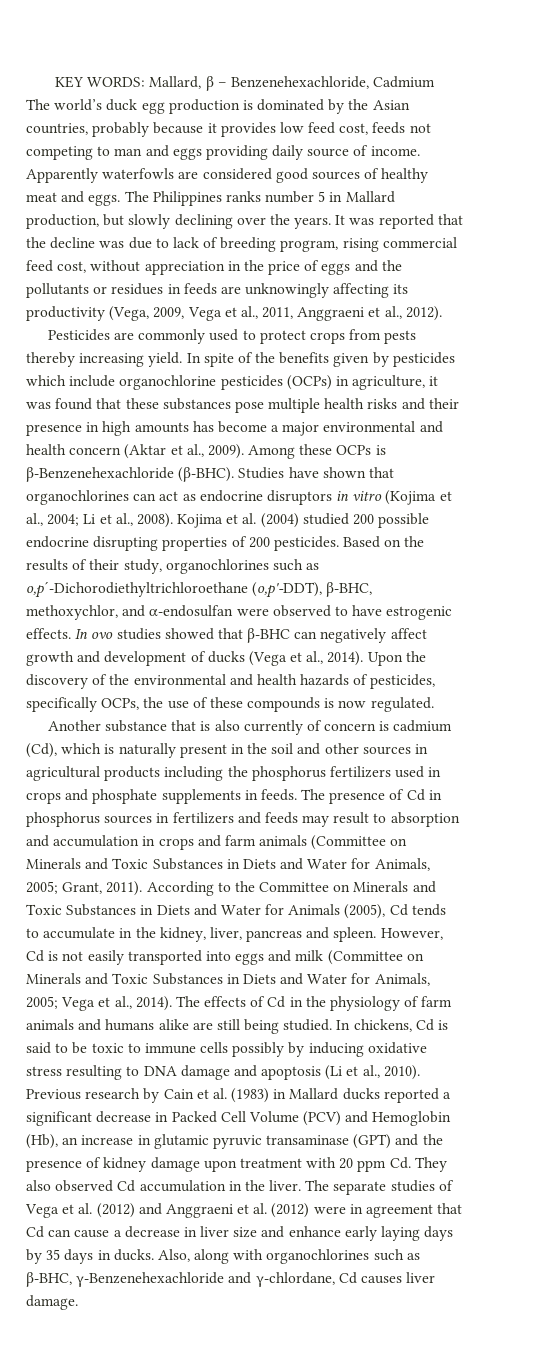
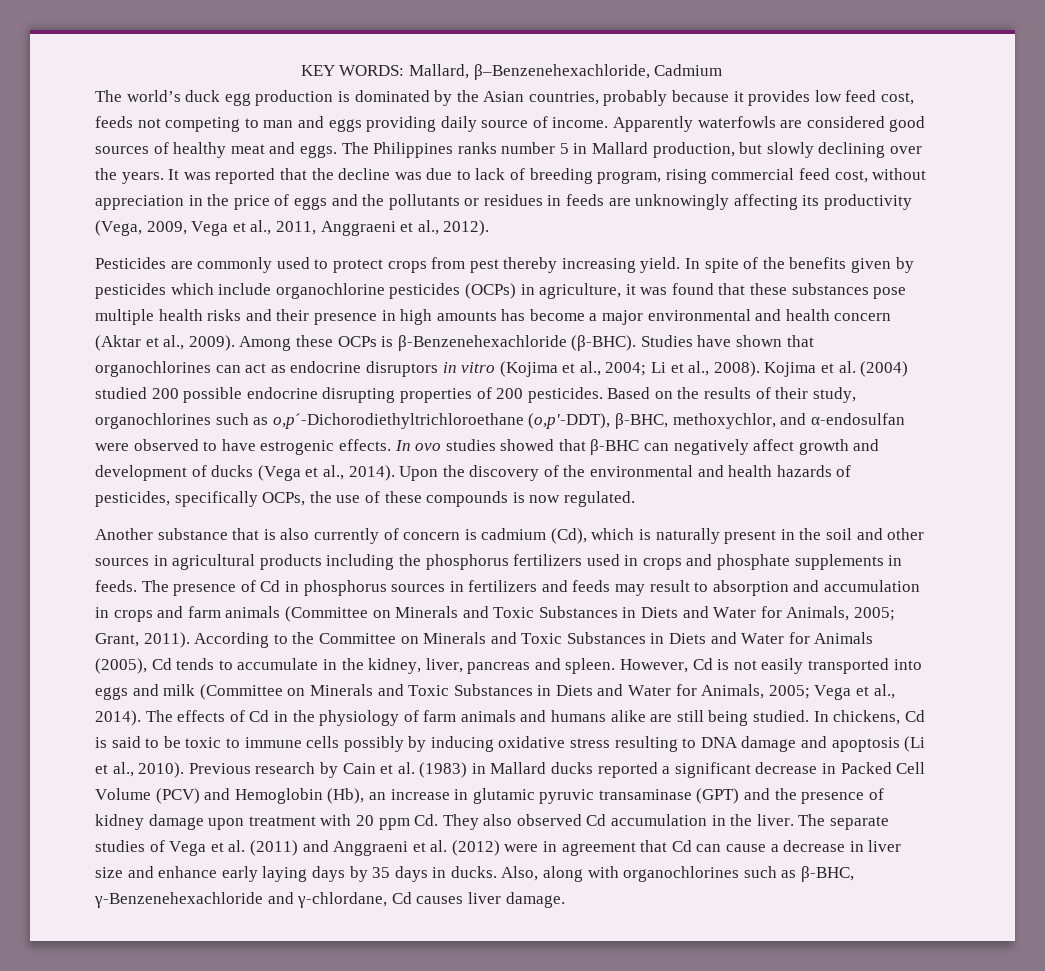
[205,76,369,91] β – Benzenehexachloride, -> [473,64,650,80] β–Benzenehexachloride,
[384,330,417,344] pests -> [469,259,499,273] pest
[96,1203,135,1218] (2012) -> [249,840,298,856] (2011)

